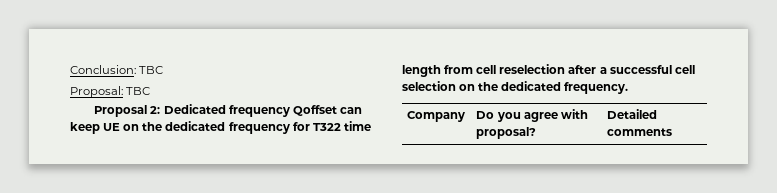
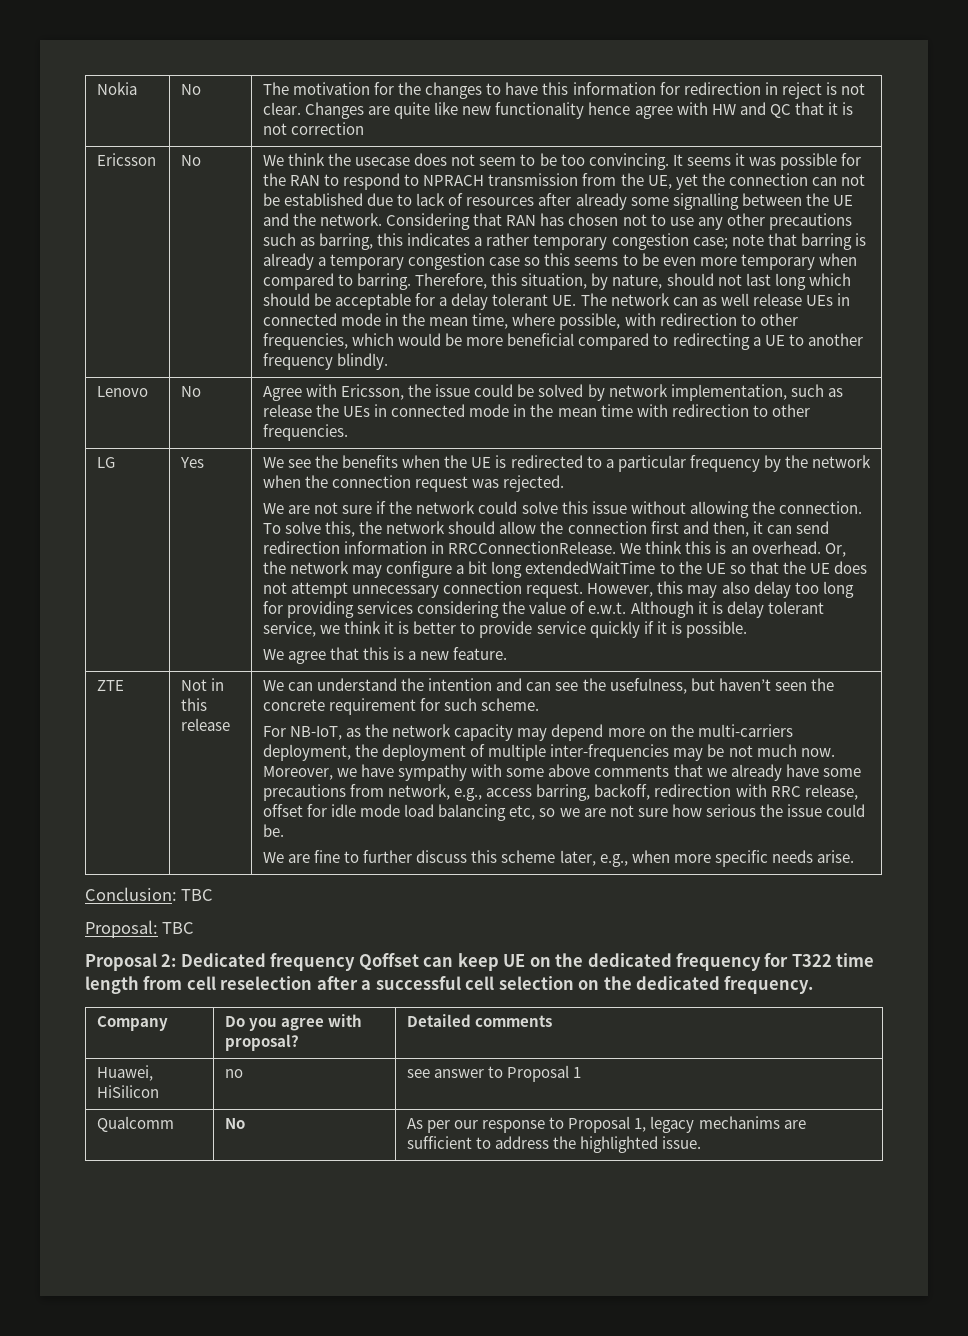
(70, 69) none -> [97,82,138,95] [181,84,202,95] [263,82,865,99] [263,102,853,119] [263,122,365,135] [97,153,157,166] [181,155,202,166] [263,153,861,170] [263,173,865,190] [263,193,853,210] [263,213,852,230] [263,233,866,250] [263,253,857,270] [263,273,851,290] [263,293,850,310] [263,313,798,330] [263,333,863,350] [263,353,389,370] [97,386,149,397] [181,386,202,397] [263,384,843,401] [263,404,810,417] [263,424,349,441] [97,457,116,468] [180,457,205,468] [263,455,871,472] [263,475,565,492] [263,501,862,518] [263,521,829,537] [263,541,846,557] [263,561,867,578] [263,581,854,598] [263,601,824,618] [263,621,747,638] [263,647,508,664] [97,680,125,691] [181,678,225,691] [181,698,208,711] [181,718,231,731] [263,678,834,694] [263,698,540,715] [263,724,793,741] [263,744,835,761] [263,764,861,781] [263,784,858,801] [263,804,865,821] [263,824,285,837] [263,850,854,867] Nokia | No | The motivation for the changes to have this information for redirection in reject is not clear. Changes are quite like new functionality hence agree with HW and QC that it is not correction // Ericsson | No | We think the usecase does not seem to be too convincing. It seems it was possible for the RAN to respond to NPRACH transmission from the UE, yet the connection can not be established due to lack of resources after already some signalling between the UE and the network. Considering that RAN has chosen not to use any other precautions such as barring, this indicates a rather temporary congestion case; note that barring is already a temporary congestion case so this seems to be even more temporary when compared to barring. Therefore, this situation, by nature, should not last long which should be acceptable for a delay tolerant UE. The network can as well release UEs in connected mode in the mean time, where possible, with redirection to other frequencies, which would be more beneficial compared to redirecting a UE to another frequency blindly. // Lenovo | No | Agree with Ericsson, the issue could be solved by network implementation, such as release the UEs in connected mode in the mean time with redirection to other frequencies. // LG | Yes | We see the benefits when the UE is redirected to a particular frequency by the network when the connection request was rejected. // We are not sure if the network could solve this issue without allowing the connection. To solve this, the network should allow the connection first and then, it can send redirection information in RRCConnectionRelease. We think this is an overhead. Or, the network may configure a bit long extendedWaitTime to the UE so that the UE does not attempt unnecessary connection request. However, this may also delay too long for providing services considering the value of e.w.t. Although it is delay tolerant service, we think it is better to provide service quickly if it is possible. // We agree that this is a new feature. // ZTE | Not in this release | We can understand the intention and can see the usefulness, but haven’t seen the concrete requirement for such scheme. // For NB-IoT, as the network capacity may depend more on the multi-carriers deployment, the deployment of multiple inter-frequencies may be not much now. Moreover, we have sympathy with some above comments that we already have some precautions from network, e.g., access barring, backoff, redirection with RRC release, offset for idle mode load balancing etc, so we are not sure how serious the issue could be. // We are fine to further discuss this scheme later, e.g., when more specific needs arise. //
(673, 132) none -> [97,1065,154,1081] [97,1085,160,1098] [225,1069,244,1078] [407,1065,582,1082] [97,1116,175,1132] [225,1118,246,1129] [407,1116,806,1133] [407,1136,702,1153] // Huawei, HiSilicon | no | see answer to Proposal 1 // Qualcomm | No | As per our response to Proposal 1, legacy mechanims are sufficient to address the highlighted issue.

